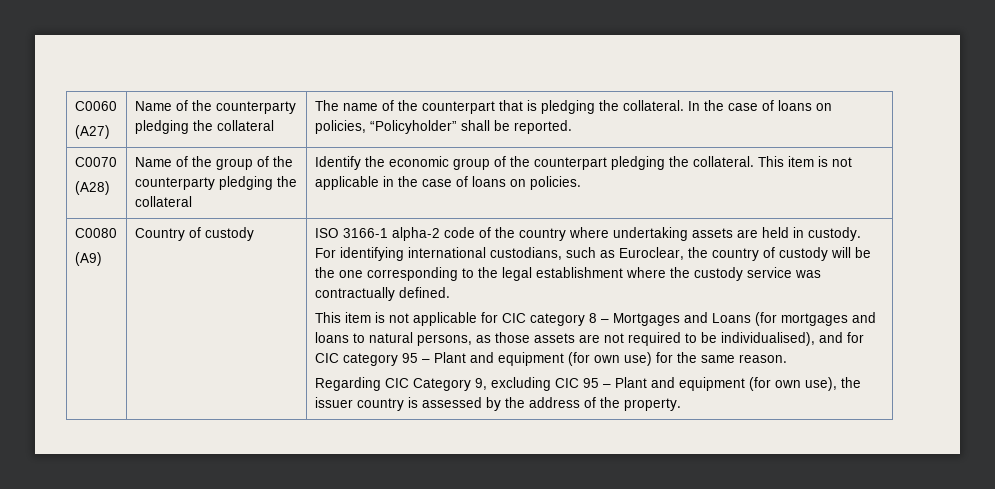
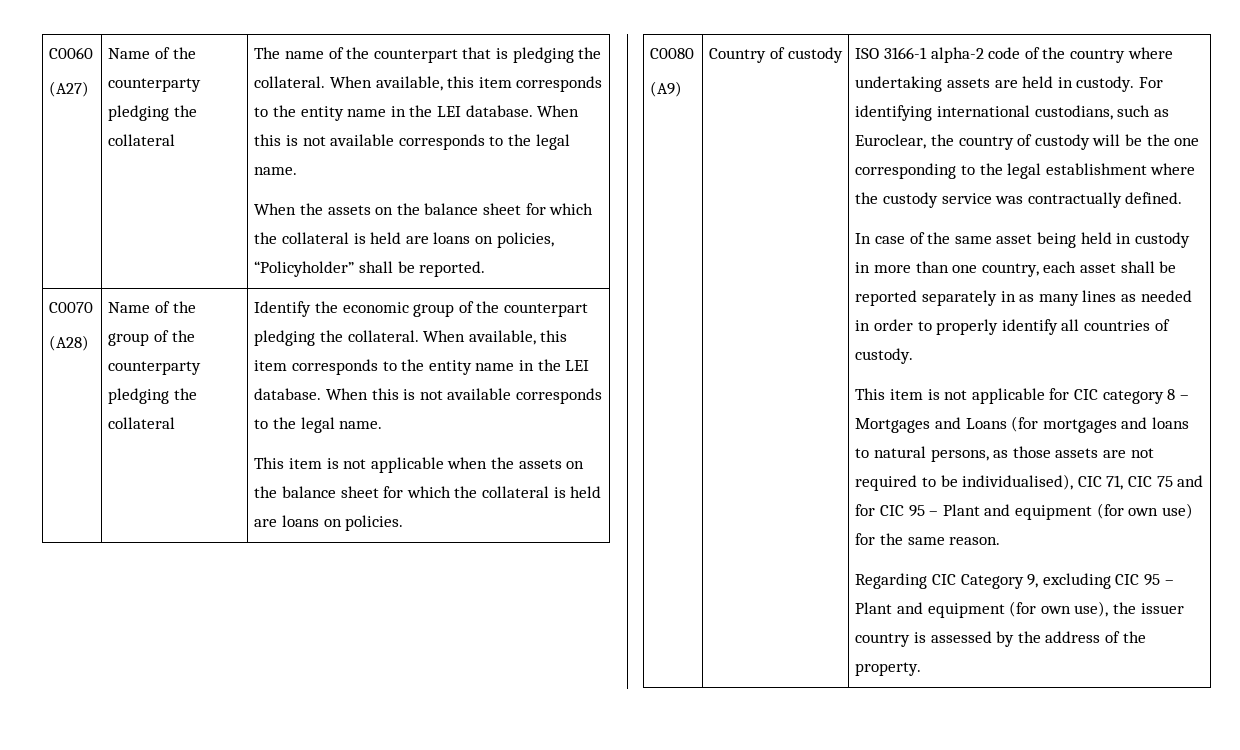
[687,100,774,111] In the case of -> [329,76,603,92] [254,105,580,121] [254,134,570,150] [254,167,298,175] [254,203,594,215] [254,232,429,244] When available, this item corresponds to the entity name in the LEI database. When this is not available corresponds to the legal name. // When the assets on the balance sheet for which the collateral is held are
[757,156,852,167] [314,176,468,190] This item is not applicable in the case of -> [423,330,568,345] [254,359,590,375] [254,388,602,404] [254,417,383,433] [254,457,585,473] [254,486,602,498] [254,519,278,527] When available, this item corresponds to the entity name in the LEI database. When this is not available corresponds to the legal name. // This item is not applicable when the assets on the balance sheet for which the collateral is held are
(450, 292) none -> [855,232,1190,248] [855,261,1177,277] [855,290,1192,306] [855,319,1170,335] [855,348,914,364] // In case of the same asset being held in custody in more than one country, each asset shall be reported separately in as many lines as needed in order to properly identify all countries of custody.
(815, 339) none -> [1077,475,1173,490] CIC 71, CIC 75
[342,353,398,366] category -> (904, 510) none

